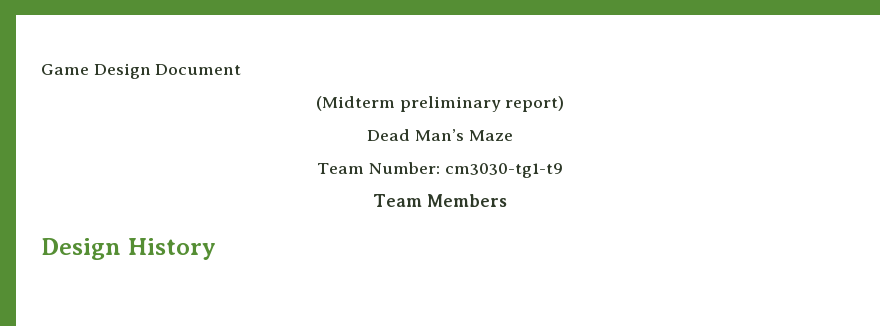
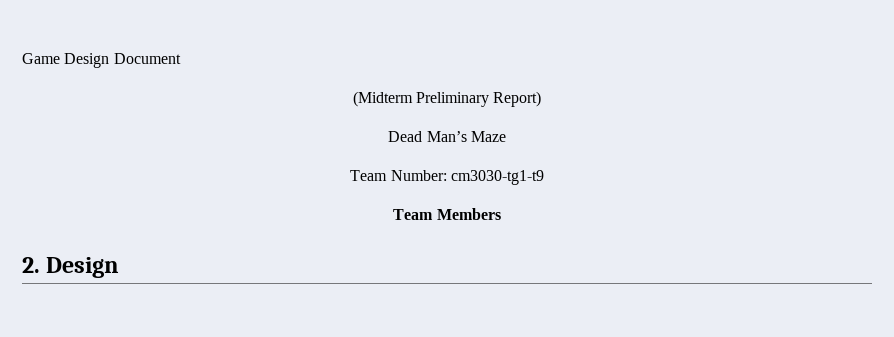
[399,96,565,112] preliminary report) -> [416,91,542,107] Preliminary Report)
[41,238,216,260] Design History -> [22,257,120,278] 2. Design

